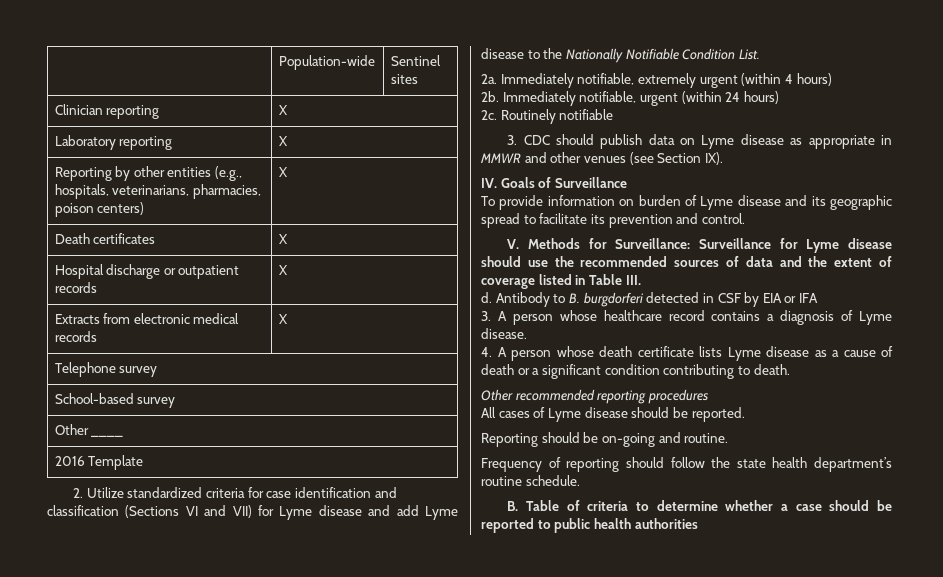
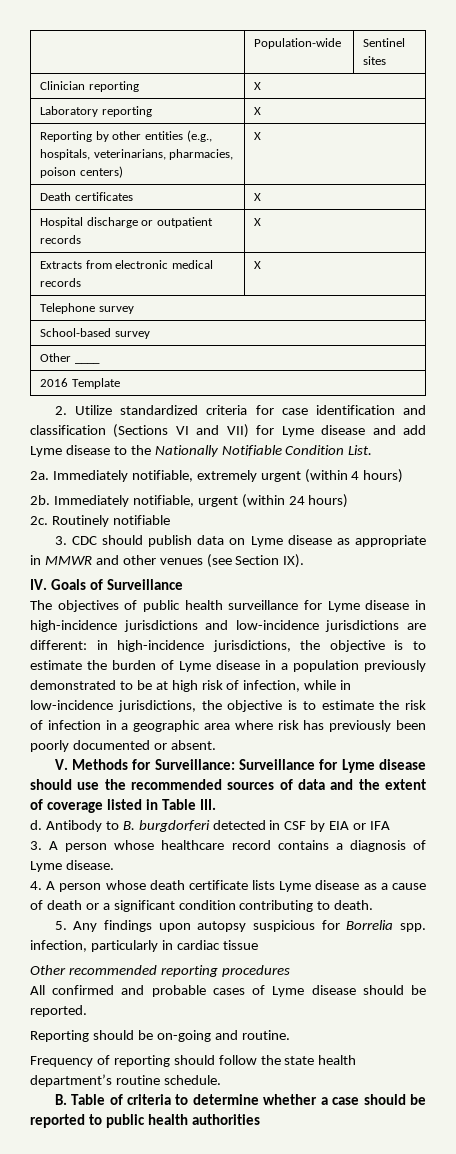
[481,195,892,210] [481,213,745,228] To provide information on burden of Lyme disease and its geographic spread to facilitate its prevention and control. -> [30,600,427,612] [30,620,426,632] [30,640,426,652] [30,660,426,672] [30,680,352,692] [30,700,426,712] [30,720,427,732] [30,740,216,752] The objectives of public health surveillance for Lyme disease in high-incidence jurisdictions and low-incidence jurisdictions are different: in high-incidence jurisdictions, the objective is to estimate the burden of Lyme disease in a population previously demonstrated to be at high risk of infection, while in low-incidence jurisdictions, the objective is to estimate the risk of infection in a geographic area where risk has previously been poorly documented or absent.
(790, 369) none -> [54,920,427,932] [30,940,258,952] // 5. Any findings upon autopsy suspicious for Borrelia spp. infection, particularly in cardiac tissue
(496, 412) none -> [52,985,206,997] confirmed and probable

